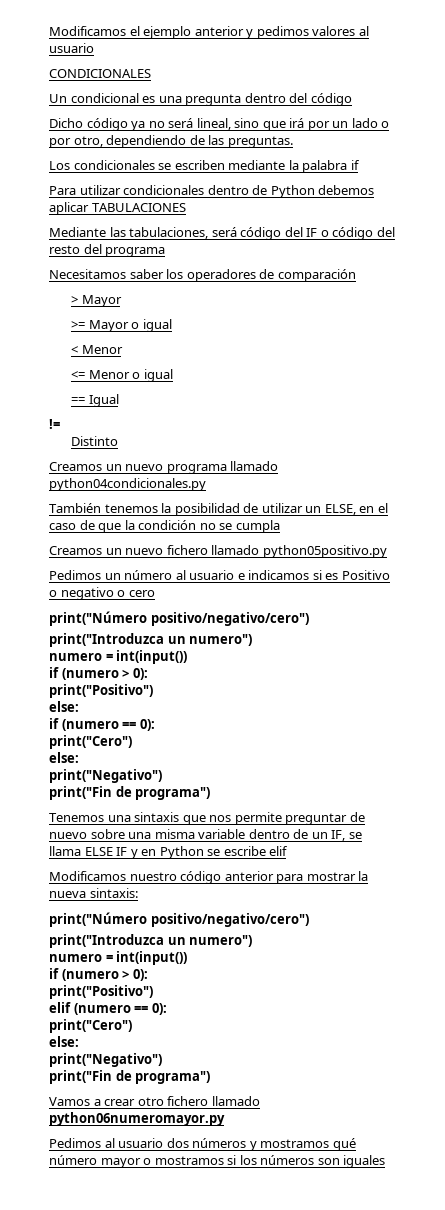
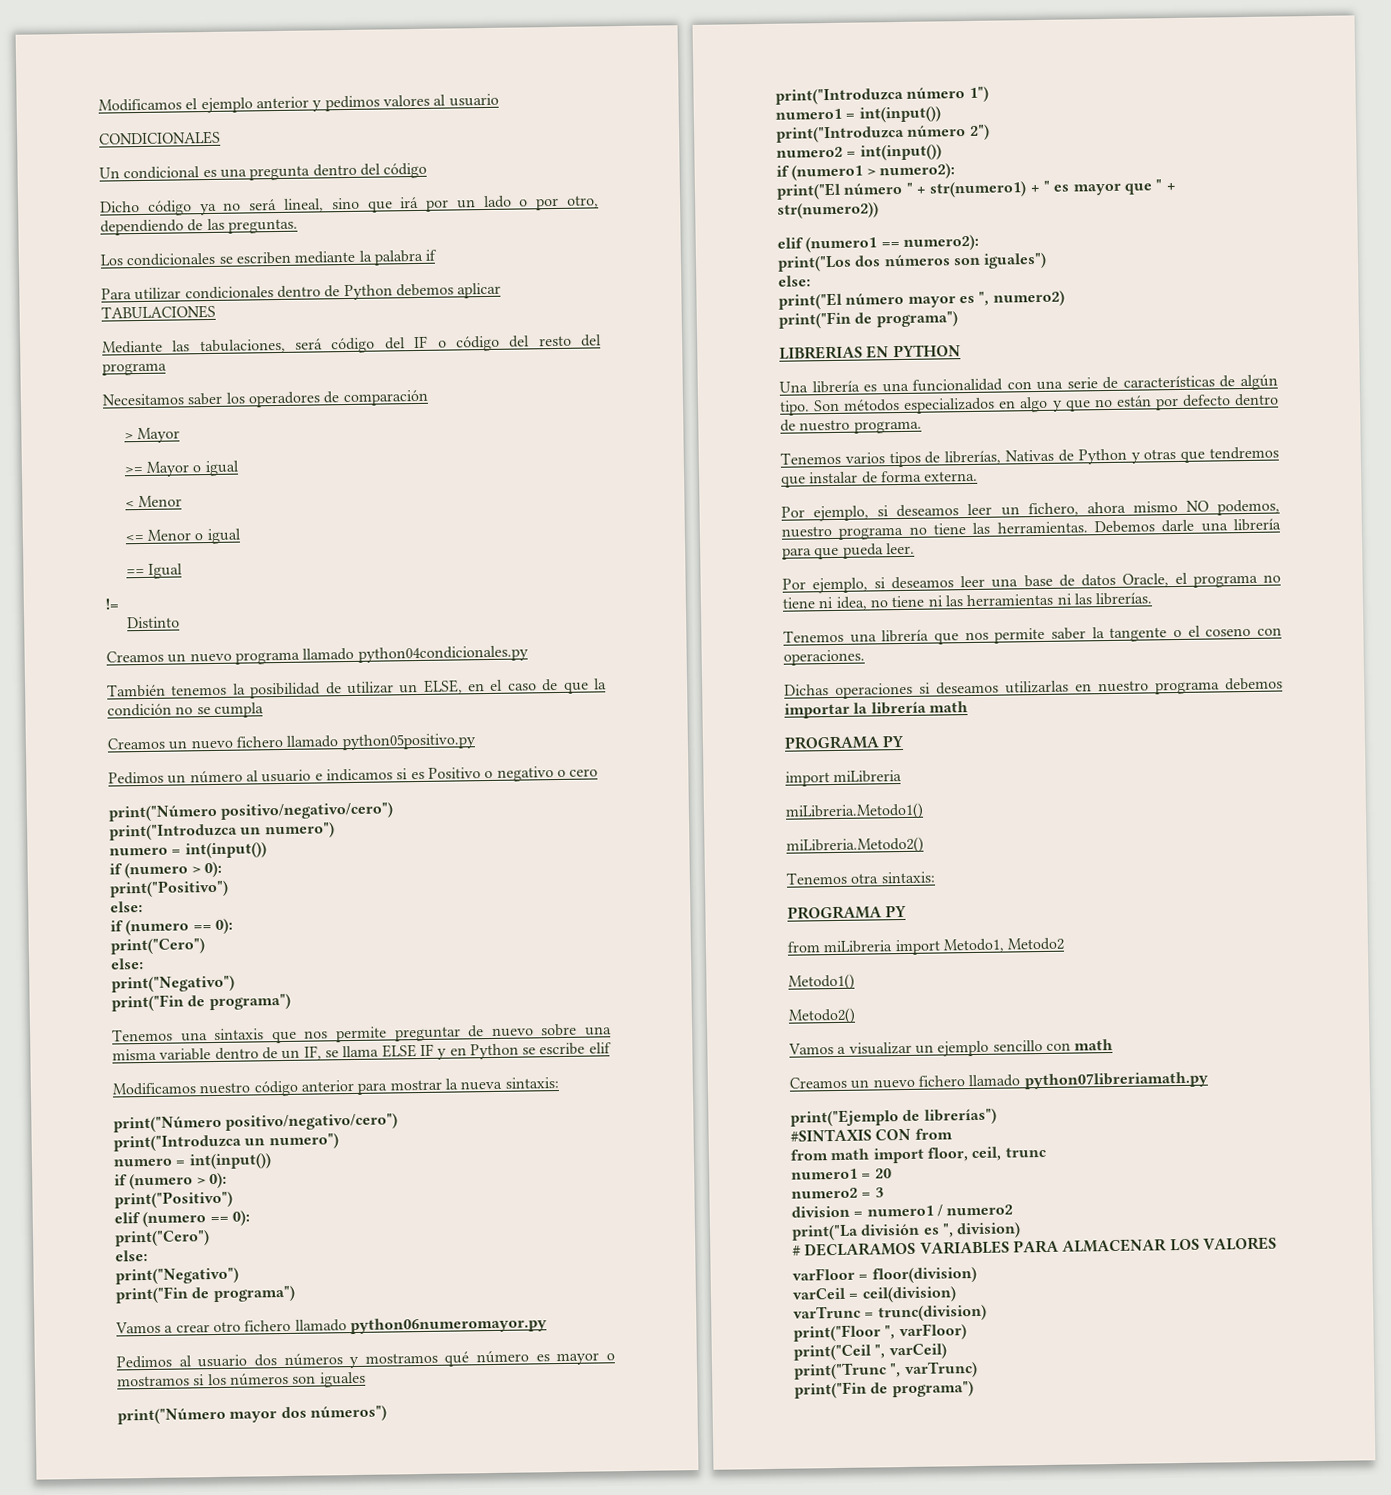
(97, 1160) none -> [535,1354,550,1362] es
(386, 1161) none -> [117,1405,387,1425] [775,86,989,105] [775,106,941,123] [776,124,990,143] [776,144,942,161] [776,163,955,181] [776,179,1176,200] [777,202,879,219] [777,234,979,253] [777,252,1048,272] [778,275,811,287] [778,290,1065,310] [778,311,958,329] [779,344,961,360] [779,374,1278,394] [779,393,1279,416] [780,419,922,434] [780,446,1279,468] [781,470,979,488] [781,499,1280,522] [781,518,1281,540] [782,542,915,560] [782,572,1281,594] [782,592,1153,610] [783,625,1282,645] [783,649,865,666] [784,677,1283,699] [784,701,968,719] [784,734,905,750] [785,770,903,787] [785,802,924,821] [786,836,924,855] [786,871,935,885] [787,904,907,920] [787,937,1065,956] [788,973,855,991] [788,1007,856,1025] [788,1038,1114,1057] [789,1071,1208,1090] [790,1108,997,1127] [790,1128,953,1142] [790,1146,1046,1164] [791,1168,892,1180] [791,1187,884,1199] [791,1204,1014,1218] [791,1222,1022,1241] [792,1236,1277,1257] [792,1266,977,1284] [792,1286,957,1303] [793,1304,987,1322] [793,1323,967,1342] [793,1343,947,1361] [793,1360,978,1380] [794,1381,974,1399] // print("Número mayor dos números") // print("Introduzca número 1") // numero1 = int(input()) // print("Introduzca número 2") // numero2 = int(input()) // if (numero1 > numero2): // print("El número " + str(numero1) + " es mayor que " + str(numero2)) // elif (numero1 == numero2): // print("Los dos números son iguales") // else: // print("El número mayor es ", numero2) // print("Fin de programa") // LIBRERIAS EN PYTHON // Una librería es una funcionalidad con una serie de características de algún tipo. Son métodos especializados en algo y que no están por defecto dentro de nuestro programa. // Tenemos varios tipos de librerías, Nativas de Python y otras que tendremos que instalar de forma externa. // Por ejemplo, si deseamos leer un fichero, ahora mismo NO podemos, nuestro programa no tiene las herramientas. Debemos darle una librería para que pueda leer. // Por ejemplo, si deseamos leer una base de datos Oracle, el programa no tiene ni idea, no tiene ni las herramientas ni las librerías. // Tenemos una librería que nos permite saber la tangente o el coseno con operaciones. // Dichas operaciones si deseamos utilizarlas en nuestro programa debemos importar la librería math // PROGRAMA PY // import miLibreria // miLibreria.Metodo1() // miLibreria.Metodo2() // Tenemos otra sintaxis: // PROGRAMA PY // from miLibreria import Metodo1, Metodo2 // Metodo1() // Metodo2() // Vamos a visualizar un ejemplo sencillo con math // Creamos un nuevo fichero llamado python07libreriamath.py // print("Ejemplo de librerías") // #SINTAXIS CON from // from math import floor, ceil, trunc // numero1 = 20 // numero2 = 3 // division = numero1 / numero2 // print("La división es ", division) // # DECLARAMOS VARIABLES PARA ALMACENAR LOS VALORES // varFloor = floor(division) // varCeil = ceil(division) // varTrunc = trunc(division) // print("Floor ", varFloor) // print("Ceil ", varCeil) // print("Trunc ", varTrunc) // print("Fin de programa")

